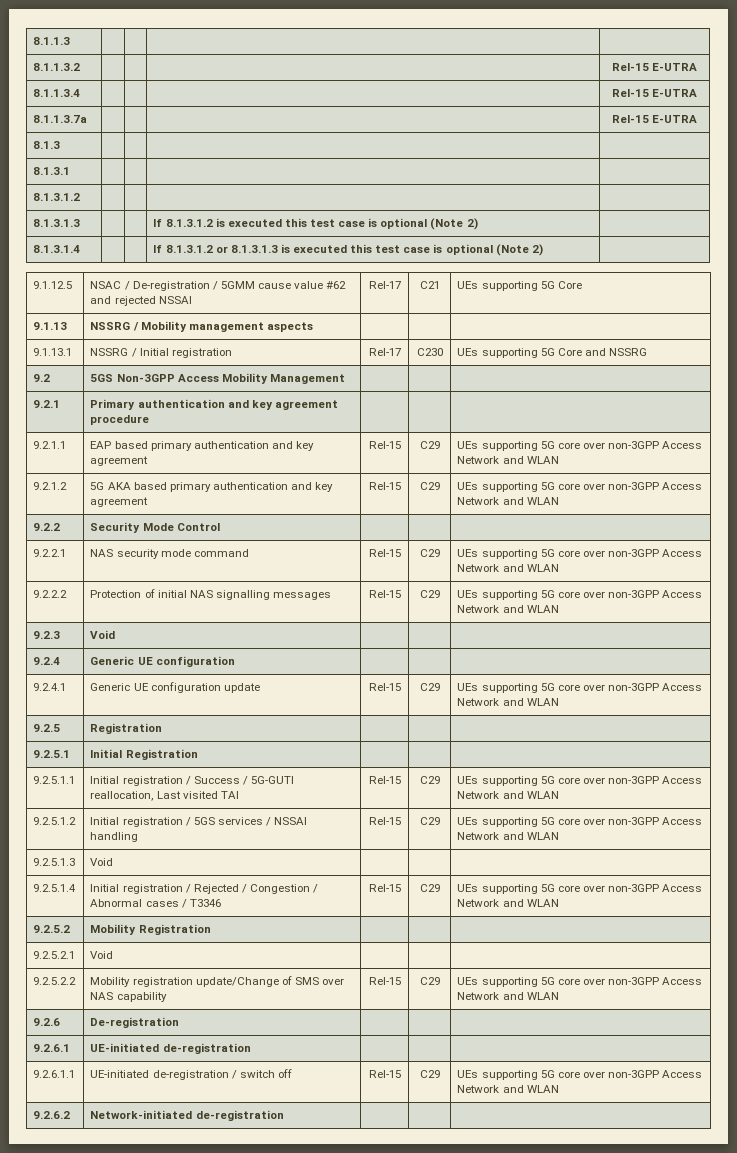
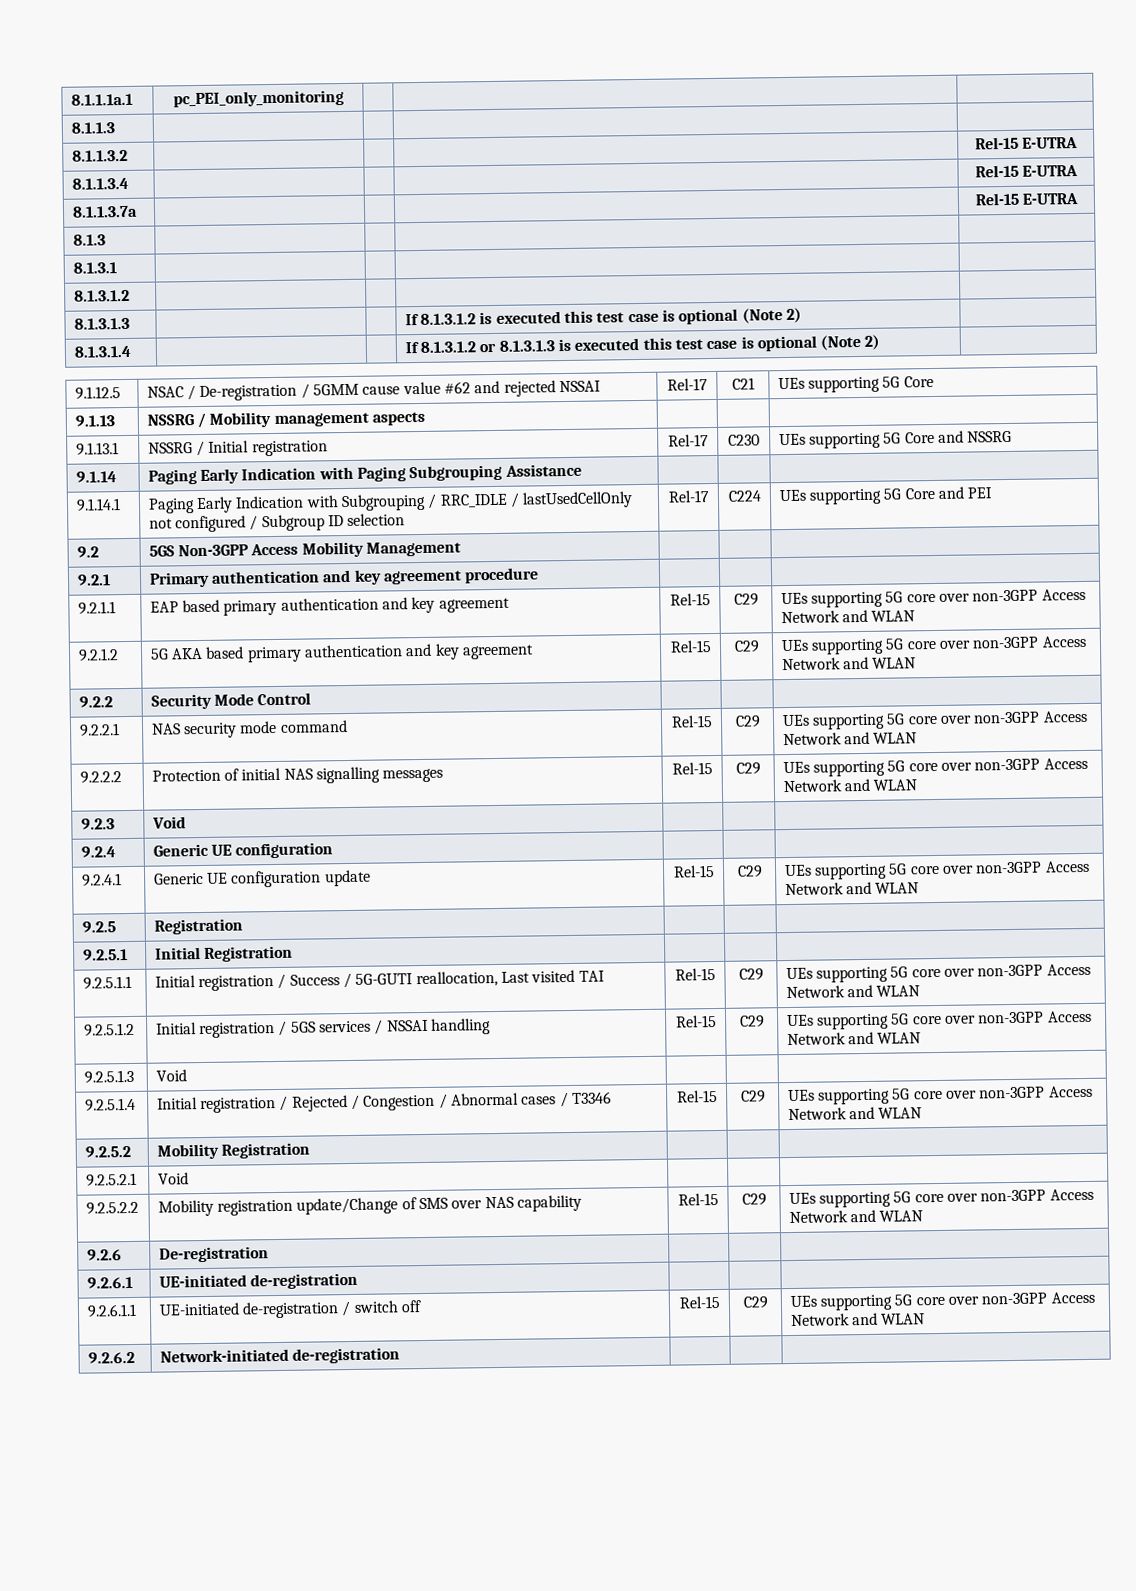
(33, 41) none -> [70,93,133,106] [172,89,344,108] 8.1.1.1a.1 | pc_PEI_only_monitoring | | | //
(648, 352) none -> [75,471,117,483] [147,463,582,485] [75,498,121,512] [147,491,634,514] [148,513,406,533] [667,490,710,503] [727,490,762,502] [778,486,993,505] // 9.1.14 | Paging Early Indication with Paging Subgrouping Assistance | | | // 9.1.14.1 | Paging Early Indication with Subgrouping / RRC_IDLE / lastUsedCellOnly not configured / Subgroup ID selection | Rel-17 | C224 | UEs supporting 5G Core and PEI

